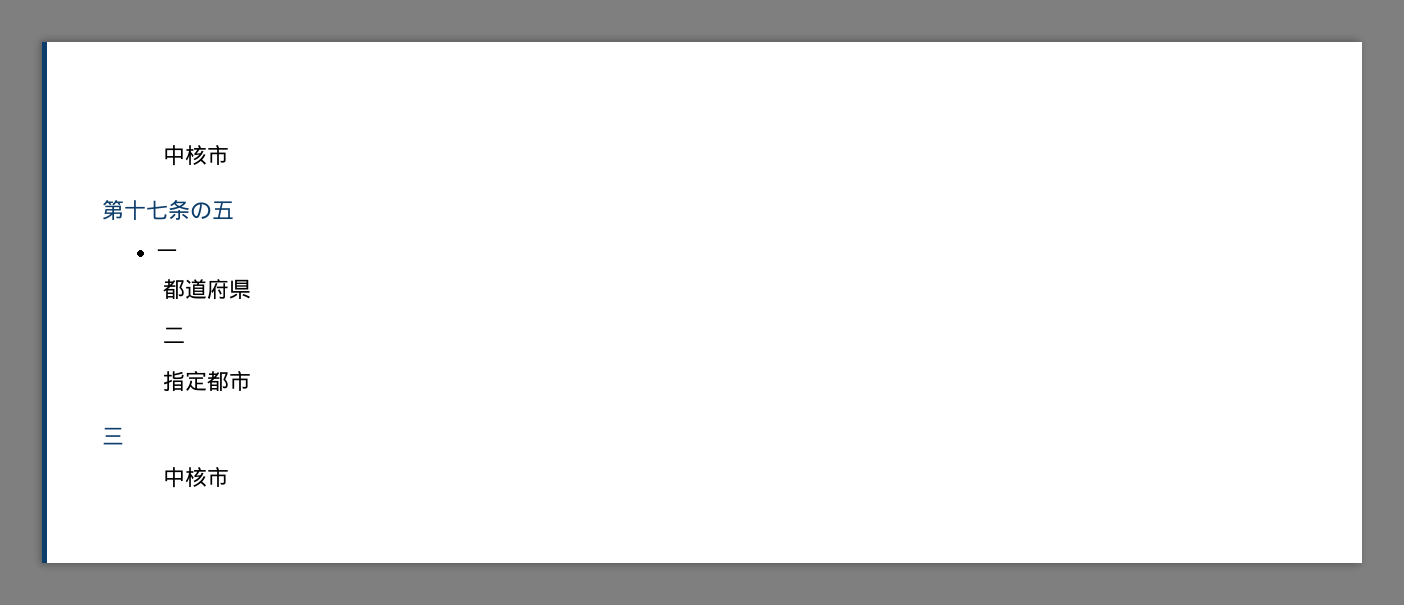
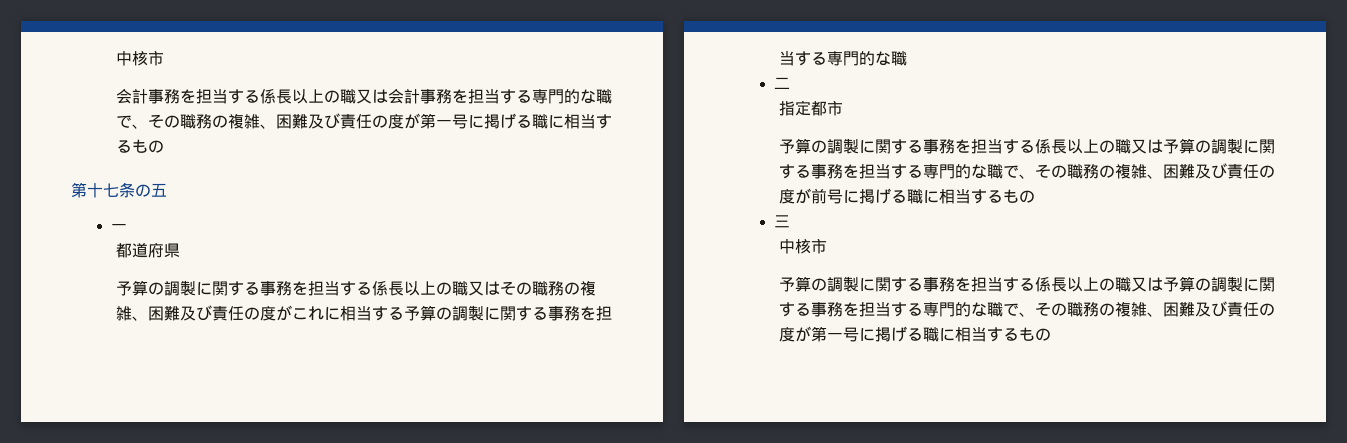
[163,145,230,166] 中核市 -> [116,50,165,66] [116,88,613,104] [116,113,613,129] [116,139,165,153] 中核市 // 会計事務を担当する係長以上の職又は会計事務を担当する専門的な職で、その職務の複雑、困難及び責任の度が第一号に掲げる職に相当するもの
[163,327,186,343] [163,371,252,391] [102,427,124,445] [163,467,230,488] 二 // 指定都市 // 三 // 中核市 -> [116,280,597,296] [116,305,613,321] [779,51,908,66] [774,77,791,89] [779,100,844,116] [779,138,1276,154] [779,163,1276,179] [779,188,1036,204] [774,215,791,228] [779,238,828,254] [779,276,1276,292] [779,301,1276,317] [779,326,1052,342] 予算の調製に関する事務を担当する係長以上の職又はその職務の複雑、困難及び責任の度がこれに相当する予算の調製に関する事務を担当する専門的な職 // 二 // 指定都市 // 予算の調製に関する事務を担当する係長以上の職又は予算の調製に関する事務を担当する専門的な職で、その職務の複雑、困難及び責任の度が前号に掲げる職に相当するもの // 三 // 中核市 // 予算の調製に関する事務を担当する係長以上の職又は予算の調製に関する事務を担当する専門的な職で、その職務の複雑、困難及び責任の度が第一号に掲げる職に相当するもの

